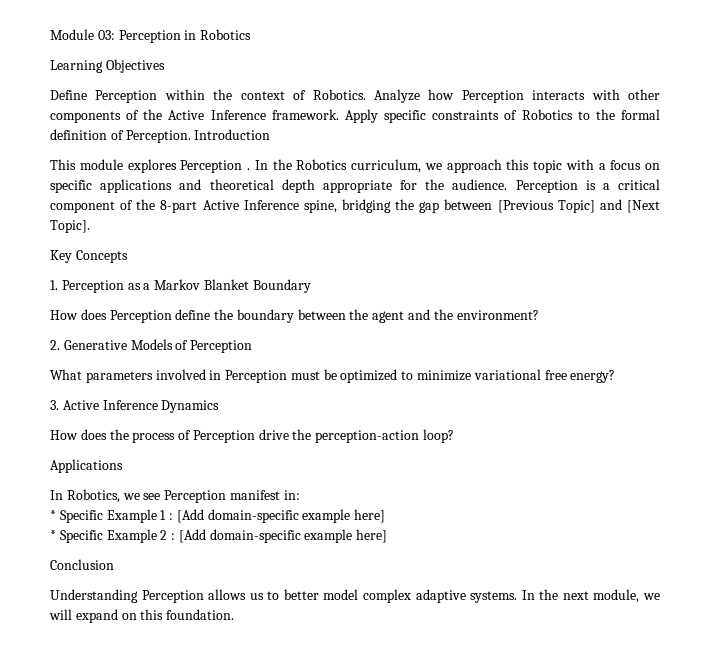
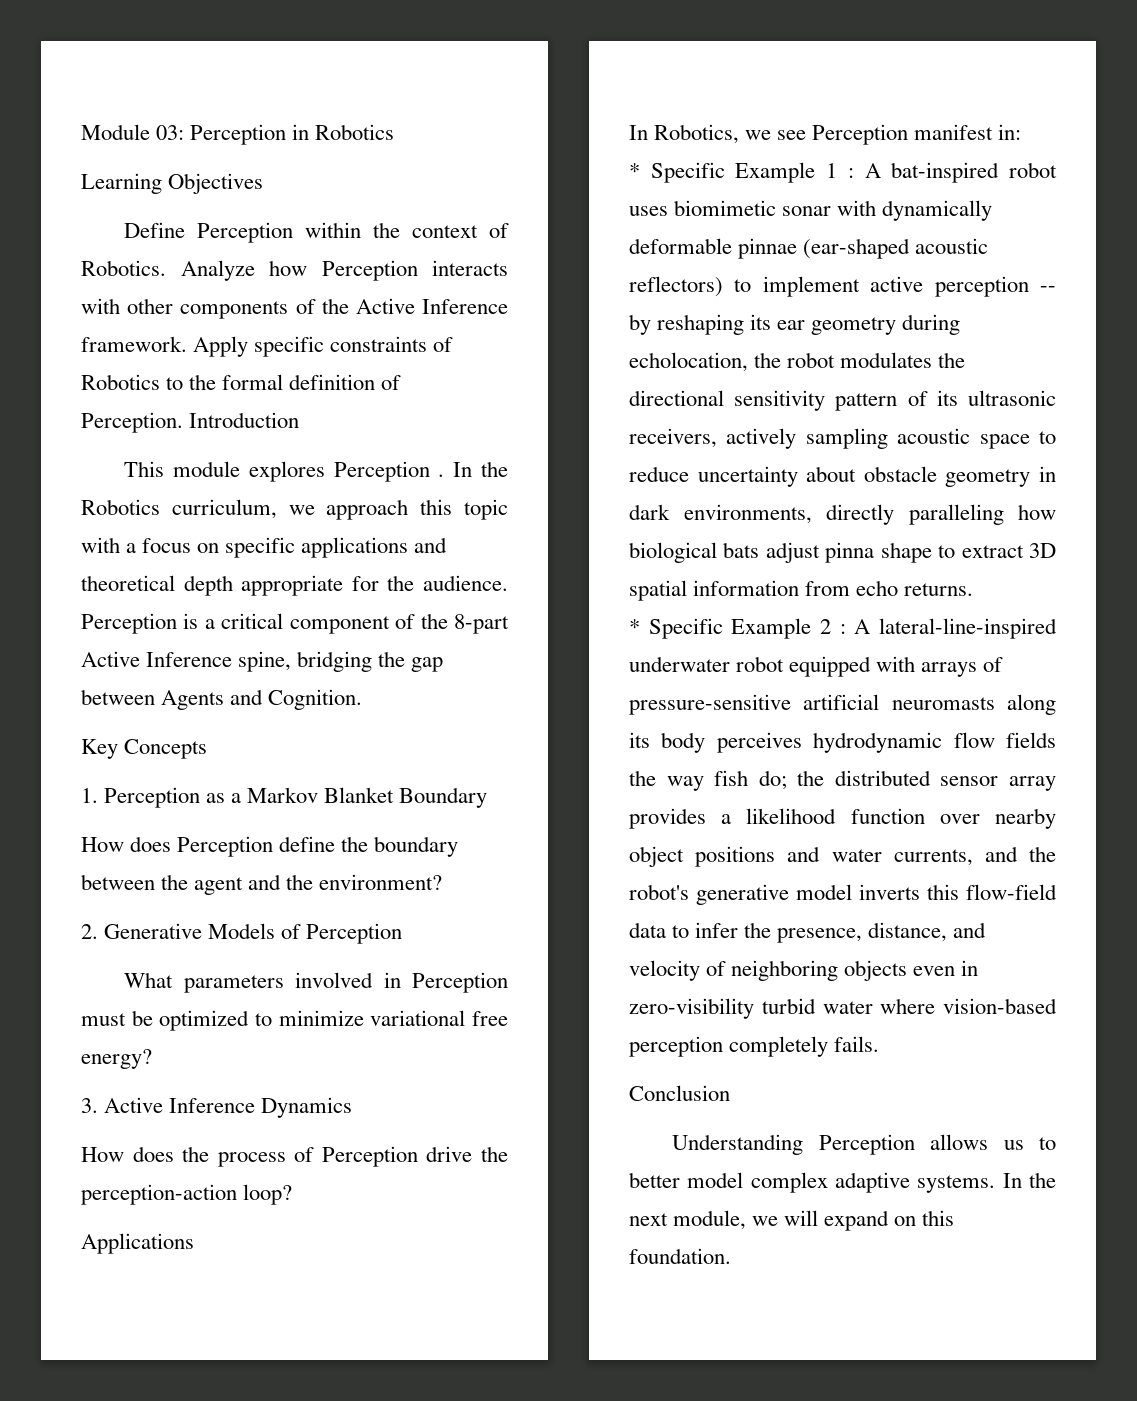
[497,199,660,213] [50,220,90,233] [Previous Topic] and [Next Topic]. -> [161,689,363,710] Agents and Cognition.
[176,509,386,523] [Add domain-specific example here] -> [864,162,1057,183] [629,200,993,221] [629,238,989,259] [629,276,1056,297] [629,314,961,335] [629,352,966,372] [629,390,1056,411] [629,428,1056,449] [629,466,1056,487] [629,504,1056,525] [629,542,1056,563] [629,580,974,601] A bat-inspired robot uses biomimetic sonar with dynamically deformable pinnae (ear-shaped acoustic reflectors) to implement active perception -- by reshaping its ear geometry during echolocation, the robot modulates the directional sensitivity pattern of its ultrasonic receivers, actively sampling acoustic space to reduce uncertainty about obstacle geometry in dark environments, directly paralleling how biological bats adjust pinna shape to extract 3D spatial information from echo returns.
[178,529,388,543] [Add domain-specific example here] -> [854,618,1057,639] [629,656,1004,677] [629,694,1056,715] [629,732,1056,753] [629,770,1056,791] [629,808,1056,829] [629,846,1056,867] [629,884,1057,905] [629,922,987,943] [629,960,979,981] [629,998,1057,1019] [629,1036,880,1057] A lateral-line-inspired underwater robot equipped with arrays of pressure-sensitive artificial neuromasts along its body perceives hydrodynamic flow fields the way fish do; the distributed sensor array provides a likelihood function over nearby object positions and water currents, and the robot's generative model inverts this flow-field data to infer the presence, distance, and velocity of neighboring objects even in zero-visibility turbid water where vision-based perception completely fails.

